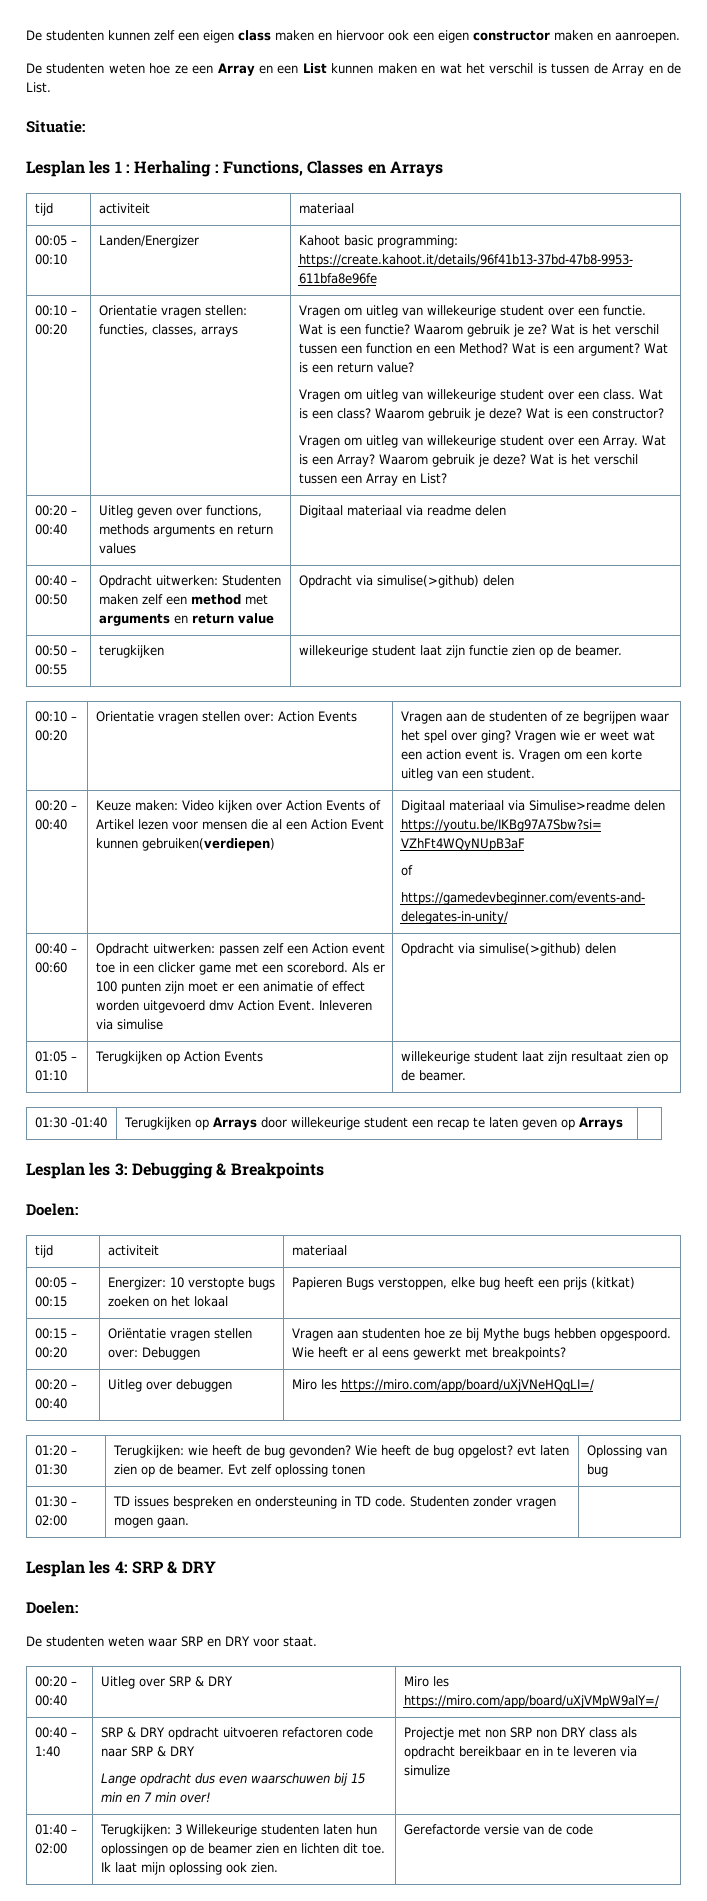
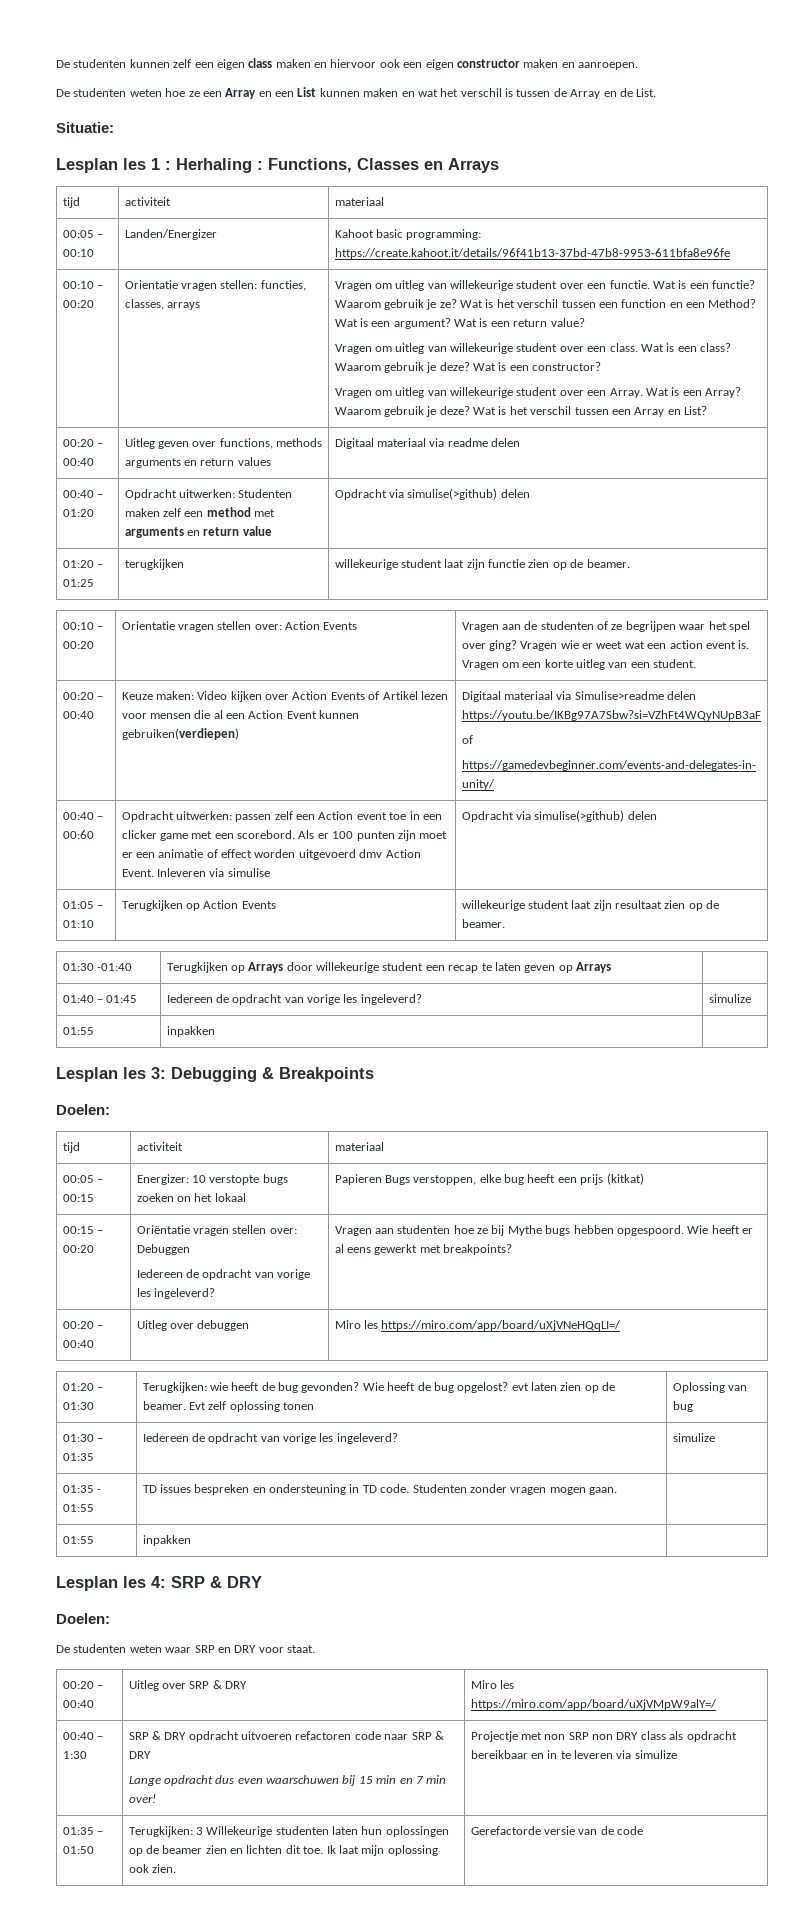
[34,594,67,605] 00:50 -> [62,509,94,517] 01:20
[34,645,77,656] [34,664,67,675] 00:50 – 00:55 -> [62,560,103,568] [62,579,94,587] 01:20 – 01:25
(624, 1123) none -> [62,995,138,1003] [166,994,422,1005] [708,994,751,1003] [62,1027,94,1035] [166,1026,215,1037] // 01:40 – 01:45 | Iedereen de opdracht van vorige les ingeleverd? | simulize // 01:55 | inpakken |
(200, 1353) none -> [136,1269,311,1280] [136,1288,215,1299] // Iedereen de opdracht van vorige les ingeleverd?
[34,1515,67,1526] 02:00 -> [62,1453,94,1461] [142,1433,398,1444] [672,1433,715,1442] [62,1485,101,1493] [62,1504,94,1512] 01:35 | Iedereen de opdracht van vorige les ingeleverd? | simulize // 01:35 - 01:55
(189, 1522) none -> [62,1536,94,1544] [142,1535,191,1546] // 01:55 | inpakken |
[34,1746,60,1757] 1:40 -> [62,1751,87,1759] 1:30
[34,1824,77,1835] [34,1843,67,1854] 01:40 – 02:00 -> [62,1827,103,1835] [62,1846,94,1854] 01:35 – 01:50

